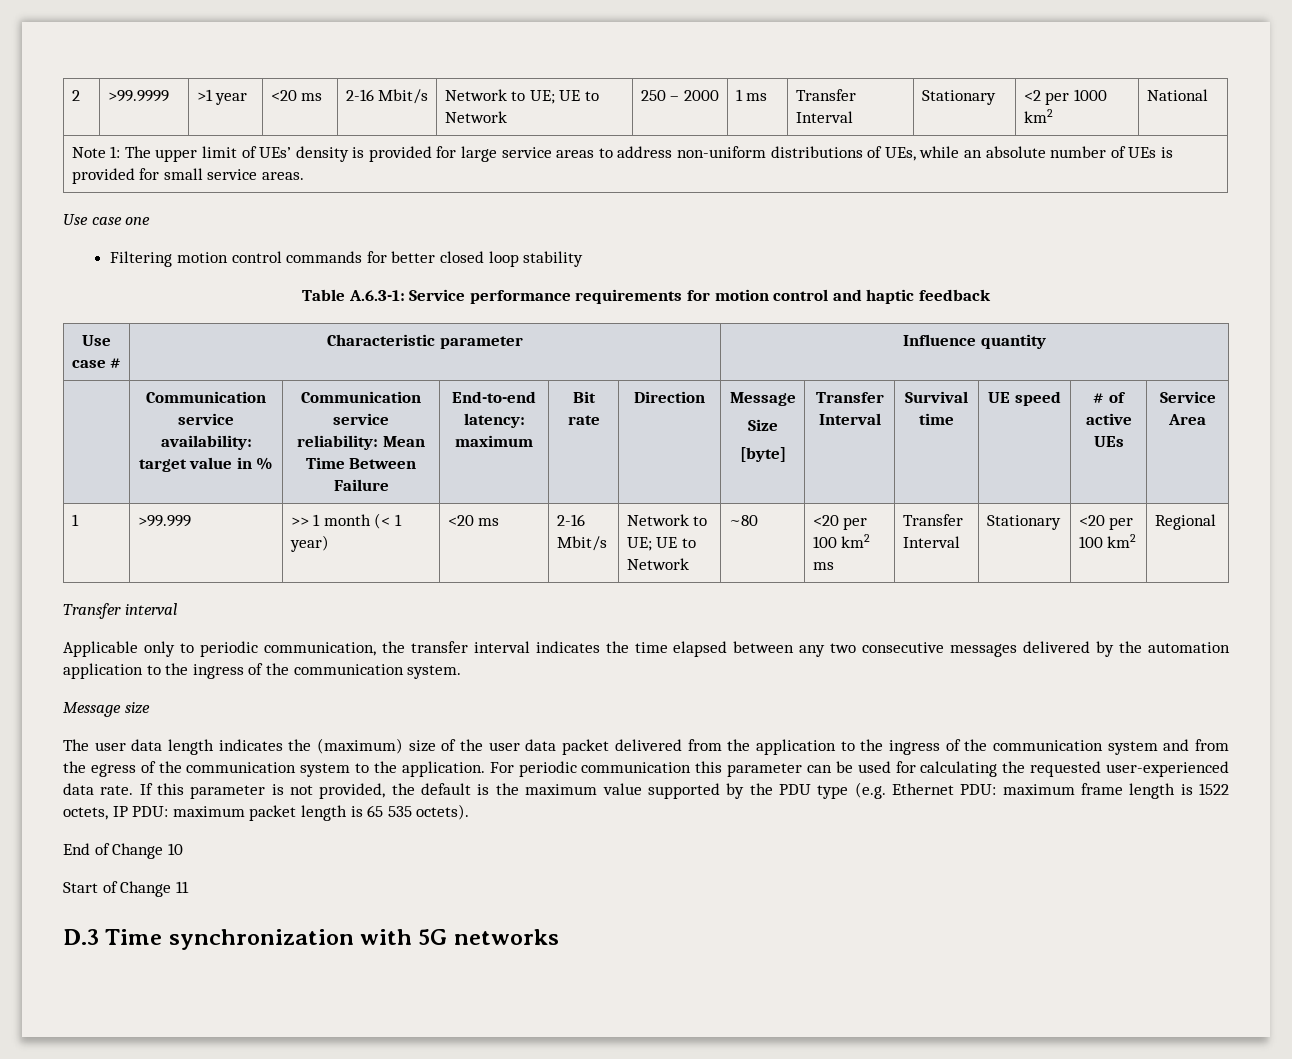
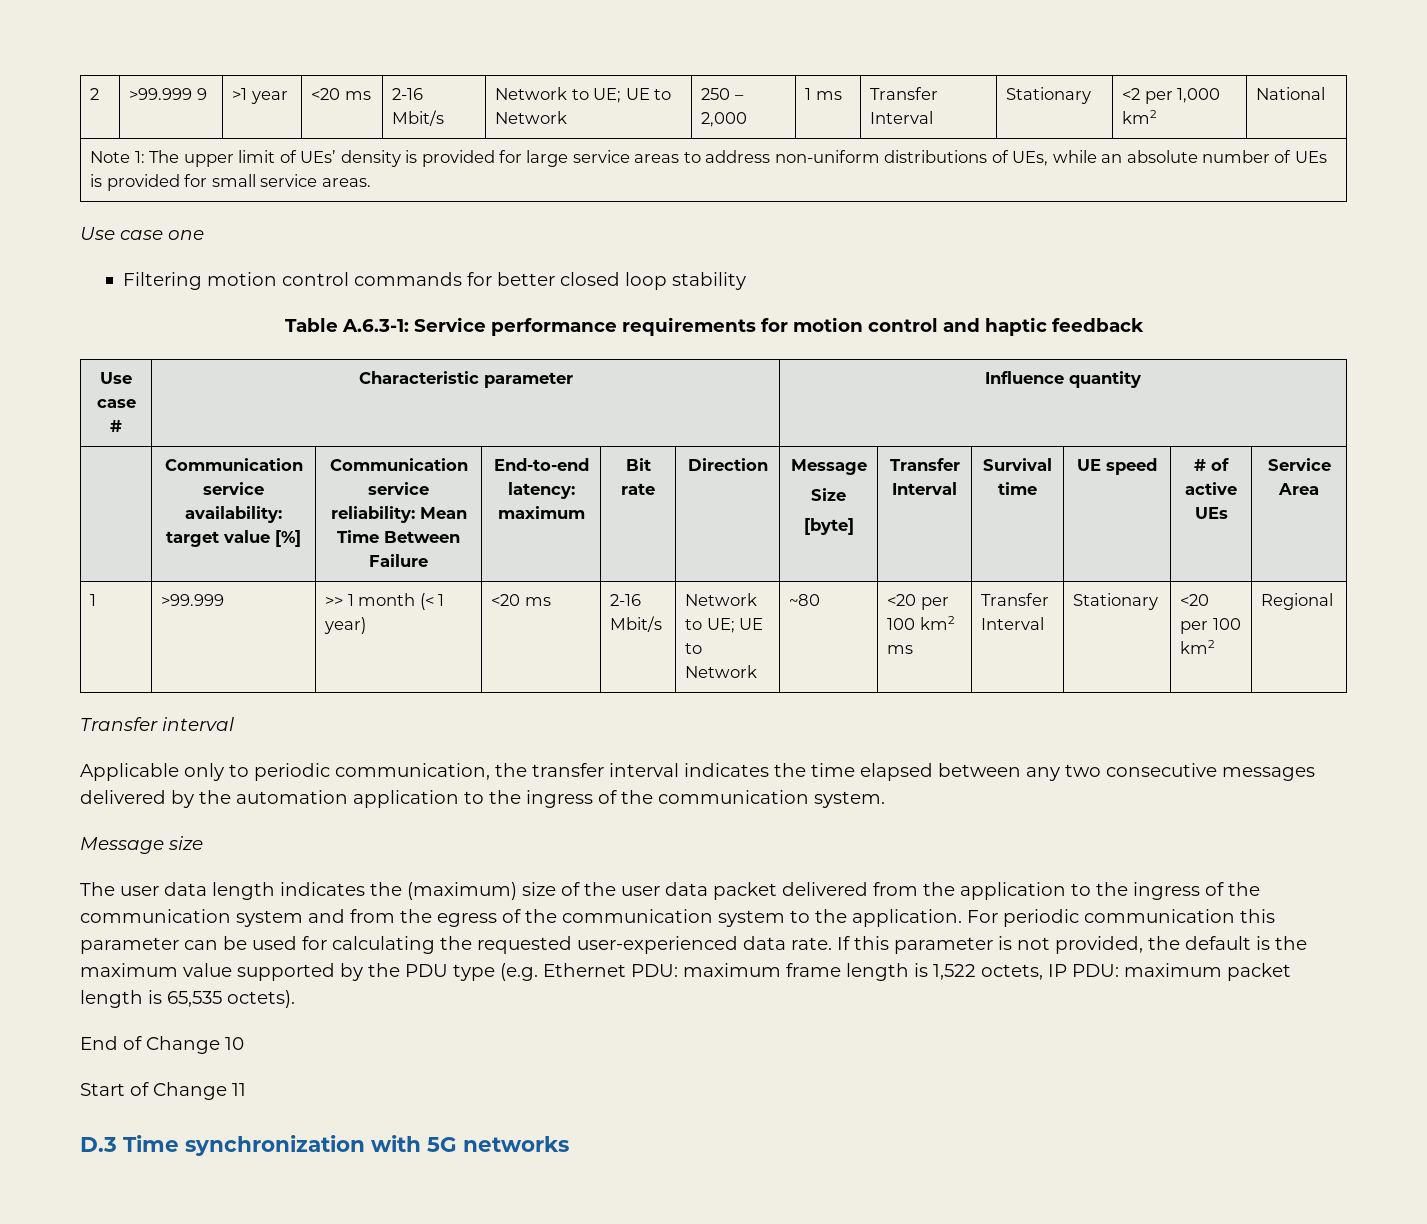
[107,90,169,102] >99.9999 -> [129,88,207,100] >99.999 9
[683,90,719,101] 2000 -> [701,112,748,127] 2,000
[1073,89,1107,101] 1000 -> [1177,88,1221,103] 1,000
[236,457,274,470] in % -> [275,530,301,547] [%]
[1198,783,1229,795] 1522 -> [933,964,976,980] 1,522
[367,805,412,817] 65 535 -> [167,991,222,1007] 65,535

